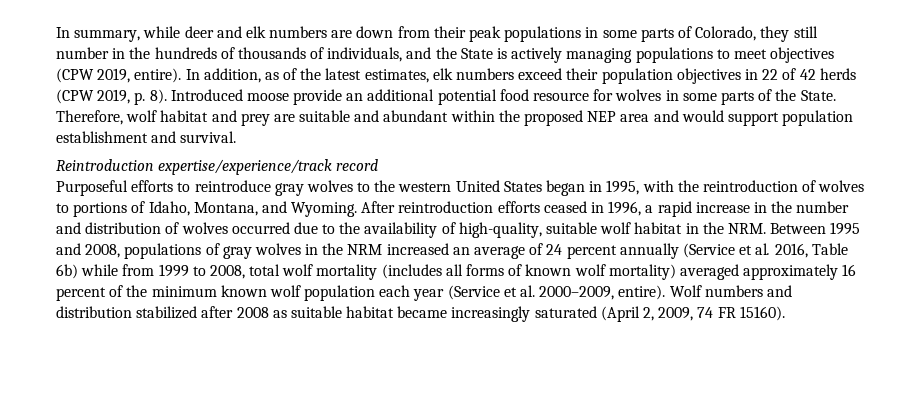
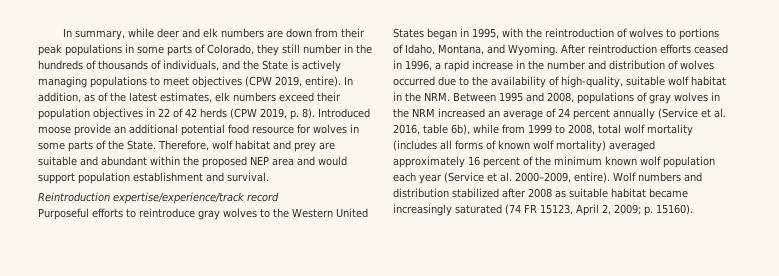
[398,182,452,192] western -> [292,208,333,218] Western
[811,243,848,255] [56,264,78,279] Table 6b) -> [423,124,470,135] table 6b),
[600,306,736,322] (April 2, 2009, 74 FR -> [505,204,653,216] (74 FR 15123, April 2, 2009; p.

